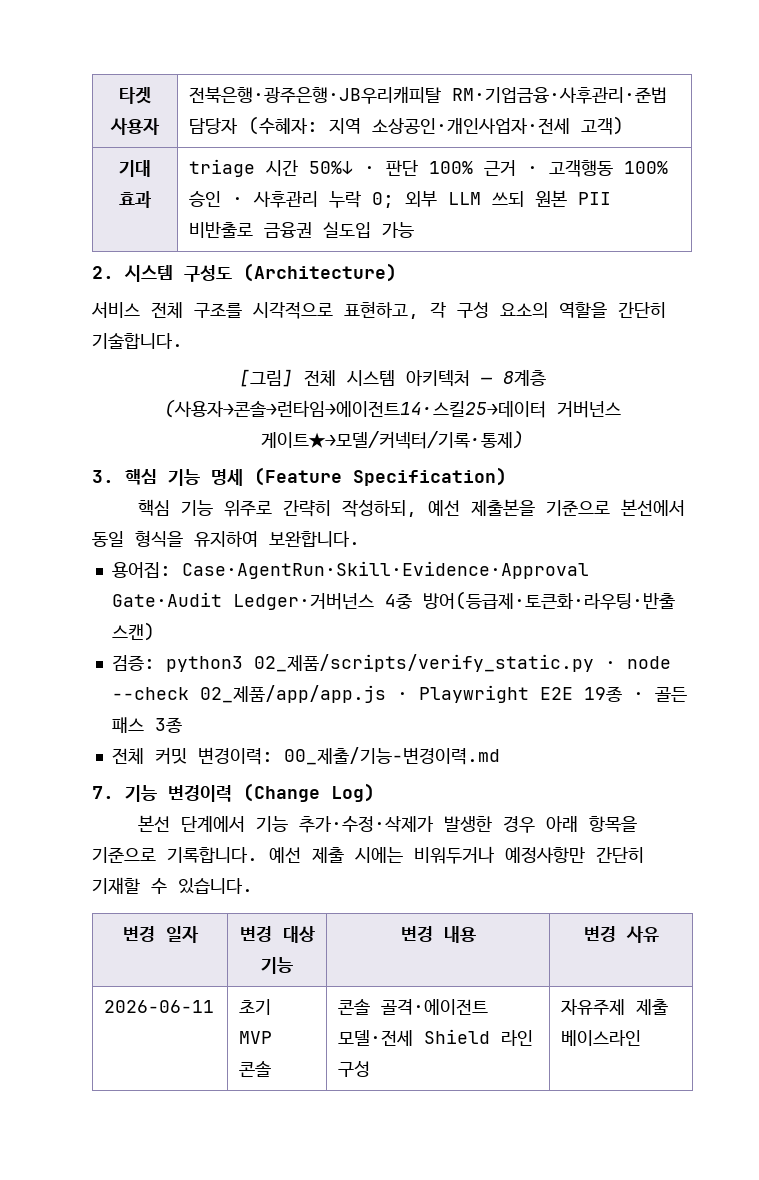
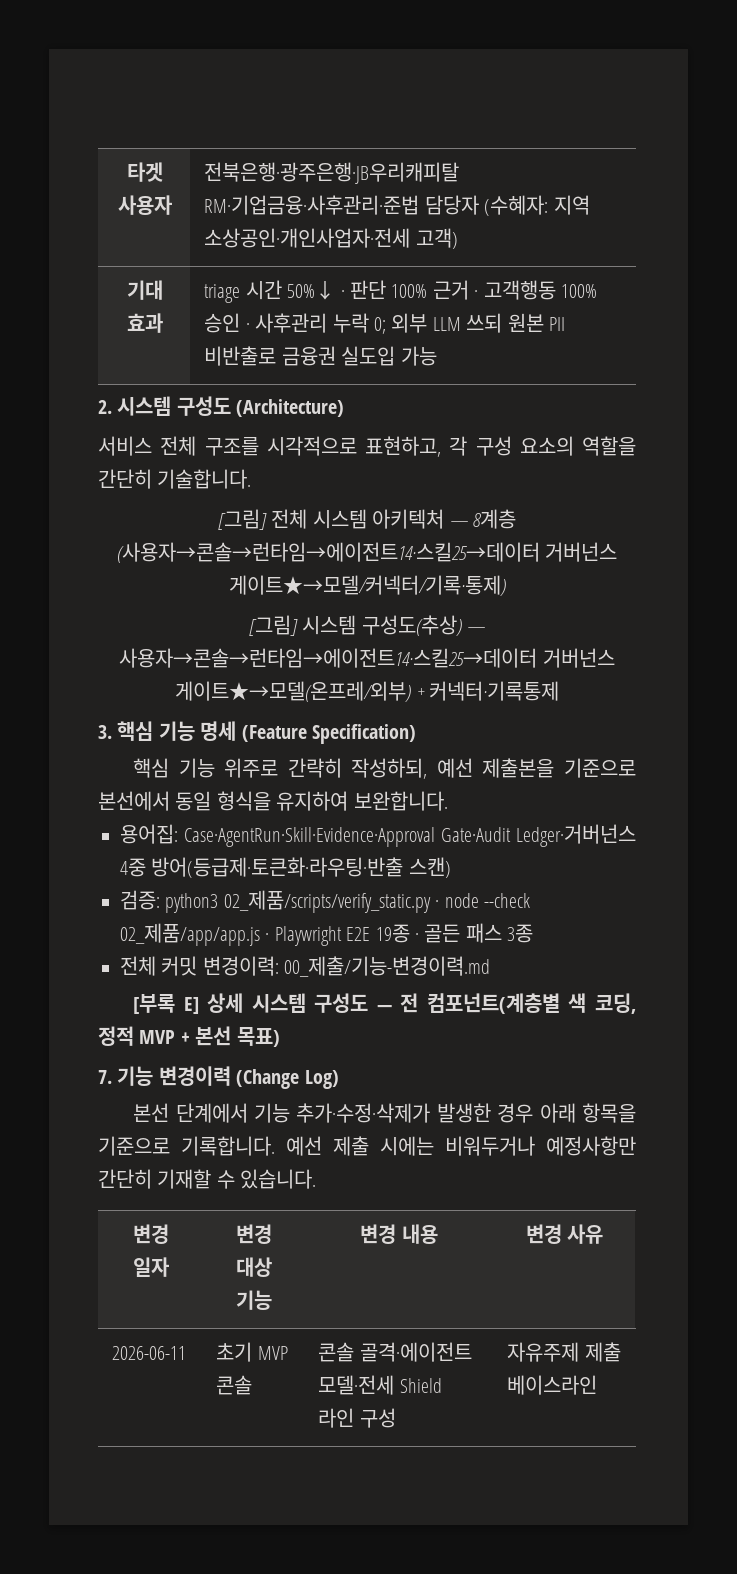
(524, 439) none -> [248,615,486,636] [119,648,615,668] [175,681,559,702] // [그림] 시스템 구성도(추상) — 사용자→콘솔→런타임→에이전트14·스킬25→데이터 거버넌스 게이트★→모델(온프레/외부) + 커넥터·기록통제
(500, 756) none -> [133,993,636,1014] [98,1026,280,1047] // [부록 E] 상세 시스템 구성도 — 전 컴포넌트(계층별 색 코딩, 정적 MVP + 본선 목표)

